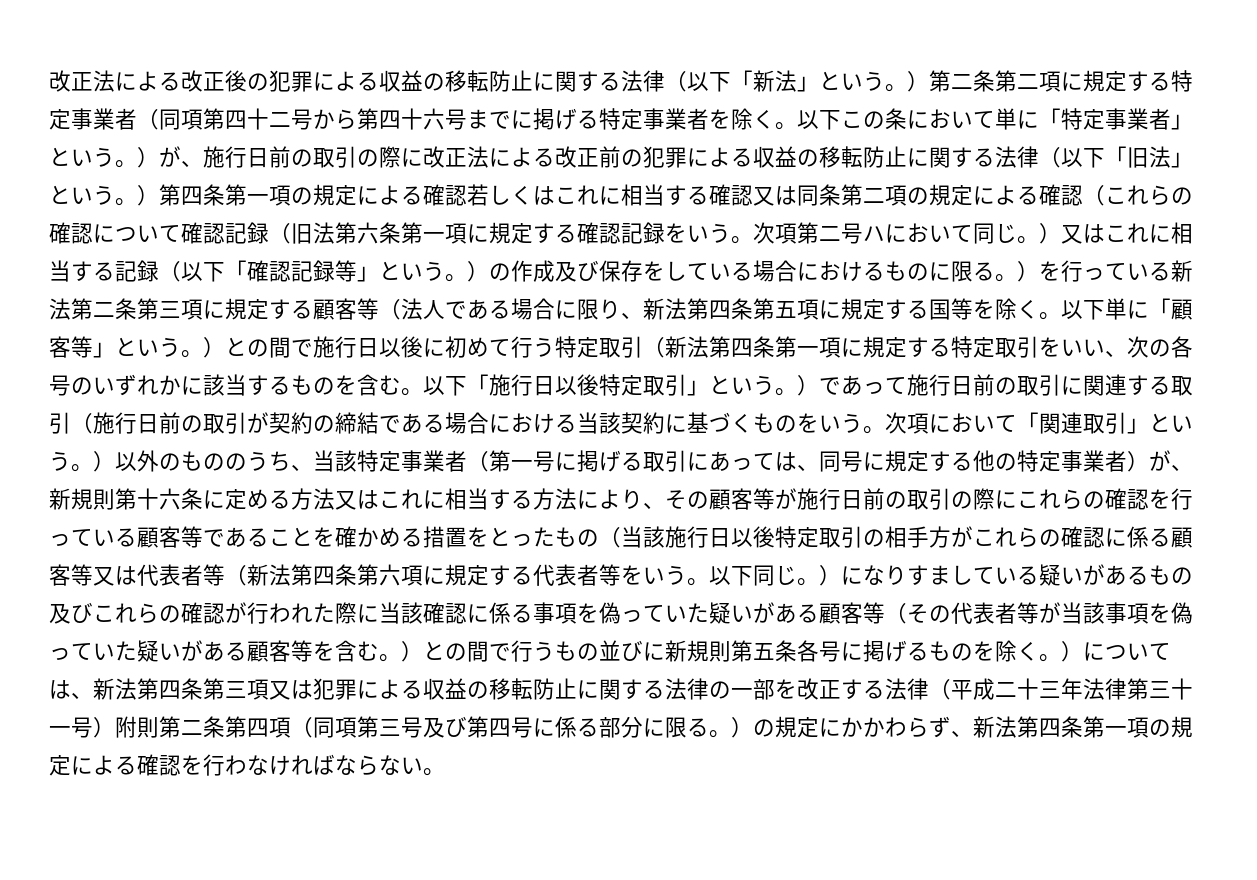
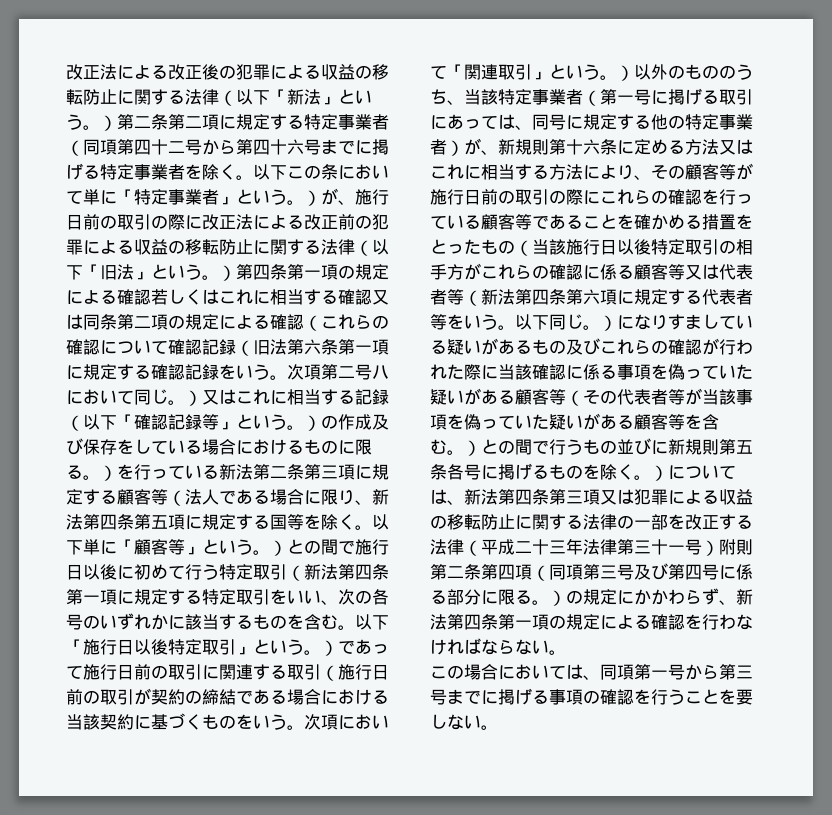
(445, 772) none -> [430,664,753,680] [430,688,753,705] [430,714,498,730] // この場合においては、同項第一号から第三号までに掲げる事項の確認を行うことを要しない。

